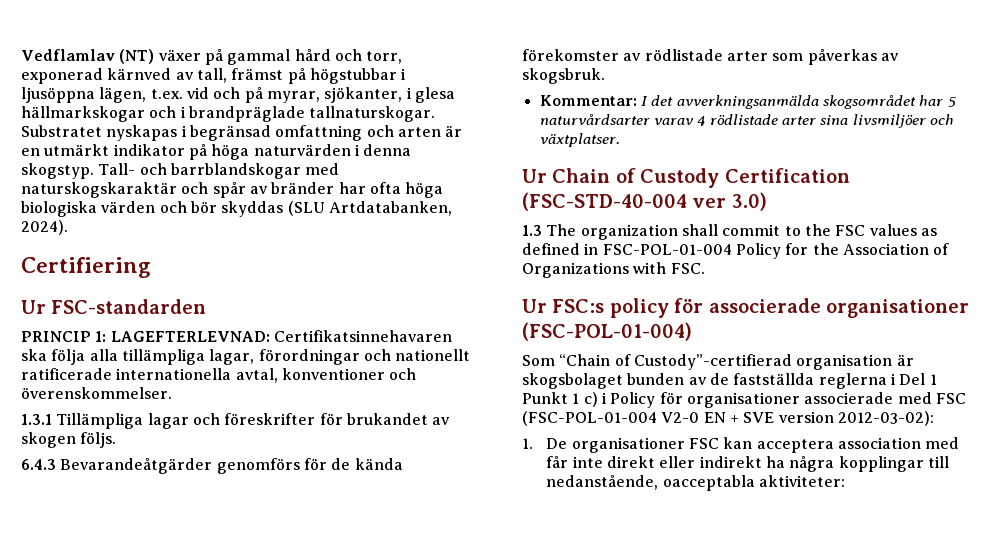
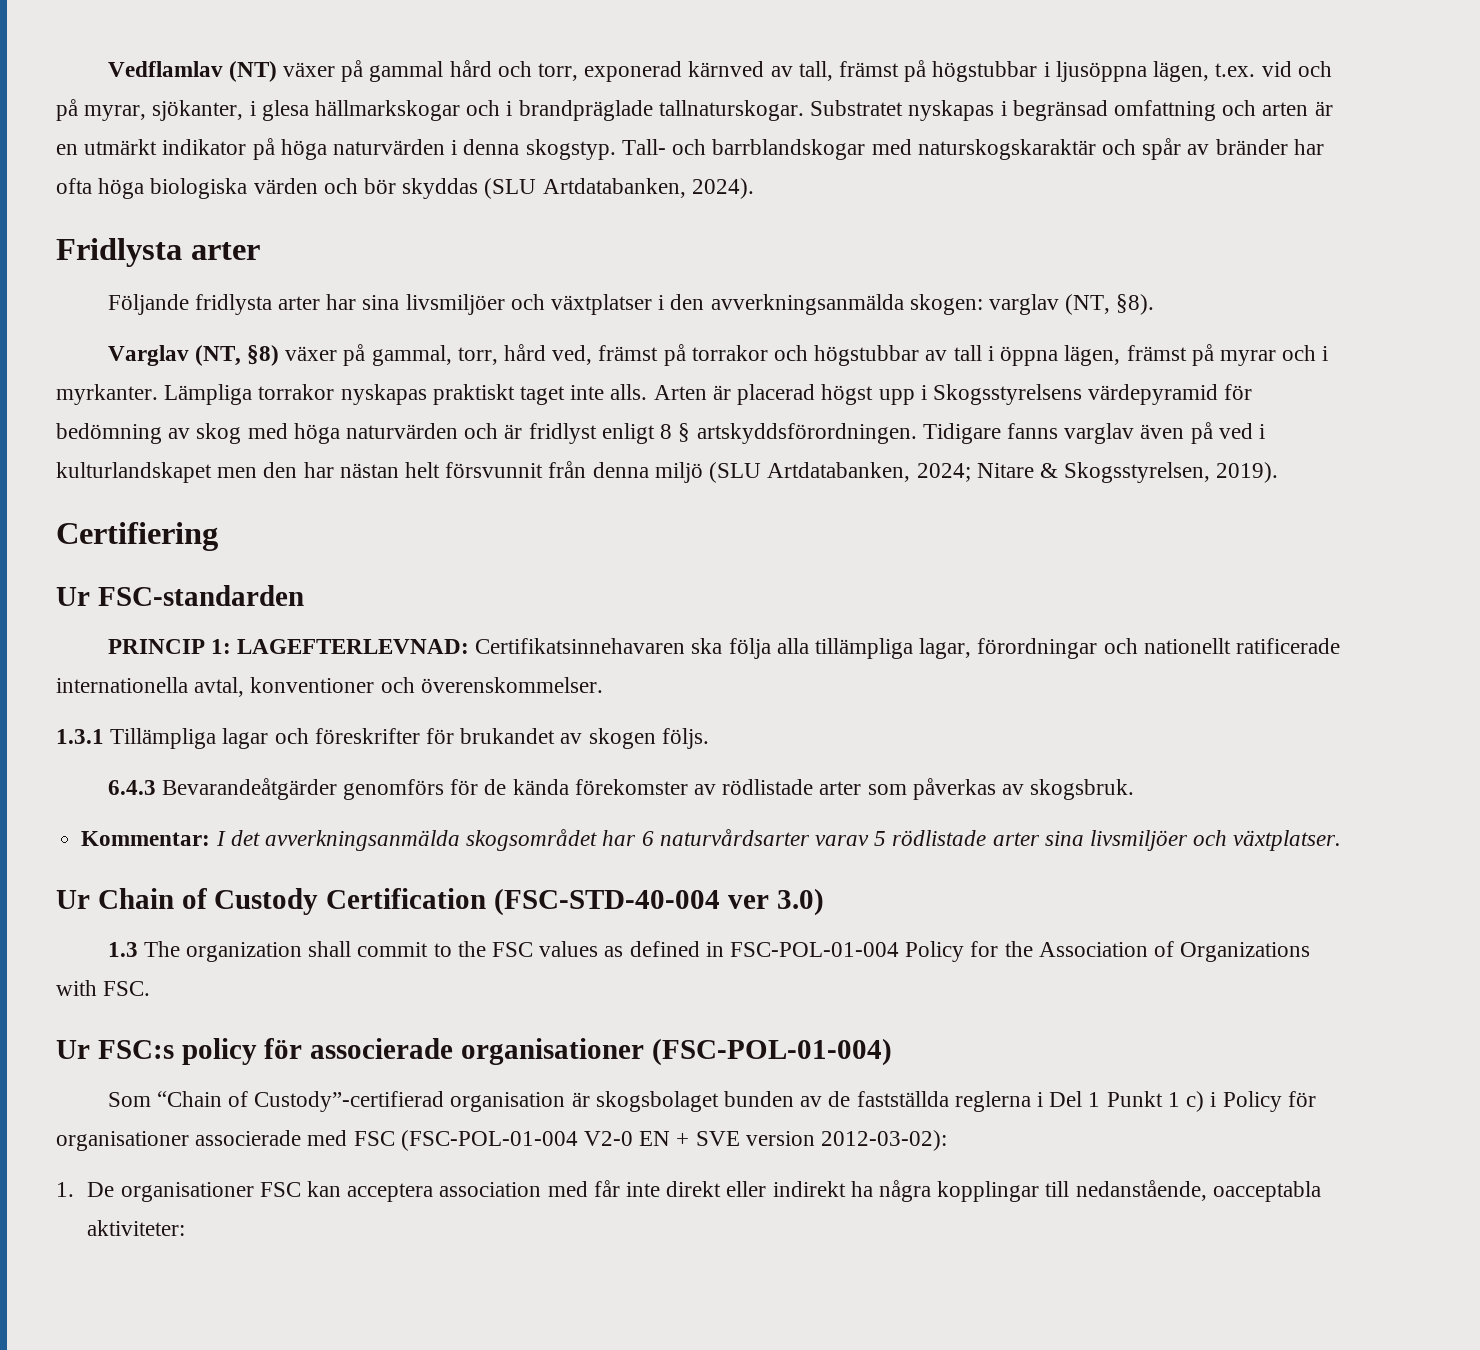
(68, 227) none -> [56,238,260,267] [107,294,1155,315] [107,344,1329,366] [56,384,1253,405] [56,422,1265,444] [56,461,1279,483] // Fridlysta arter // Följande fridlysta arter har sina livsmiljöer och växtplatser i den avverkningsanmälda skogen: varglav (NT, §8). // Varglav (NT, §8) växer på gammal, torr, hård ved, främst på torrakor och högstubbar av tall i öppna lägen, främst på myrar och i myrkanter. Lämpliga torrakor nyskapas praktiskt taget inte alls. Arten är placerad högst upp i Skogsstyrelsens värdepyramid för bedömning av skog med höga naturvärden och är fridlyst enligt 8 § artskyddsförordningen. Tidigare fanns varglav även på ved i kulturlandskapet men den har nästan helt försvunnit från denna miljö (SLU Artdatabanken, 2024; Nitare & Skogsstyrelsen, 2019).
[947,96,956,107] 5 -> [641,831,654,846] 6
[697,115,706,126] 4 -> [874,831,887,846] 5

